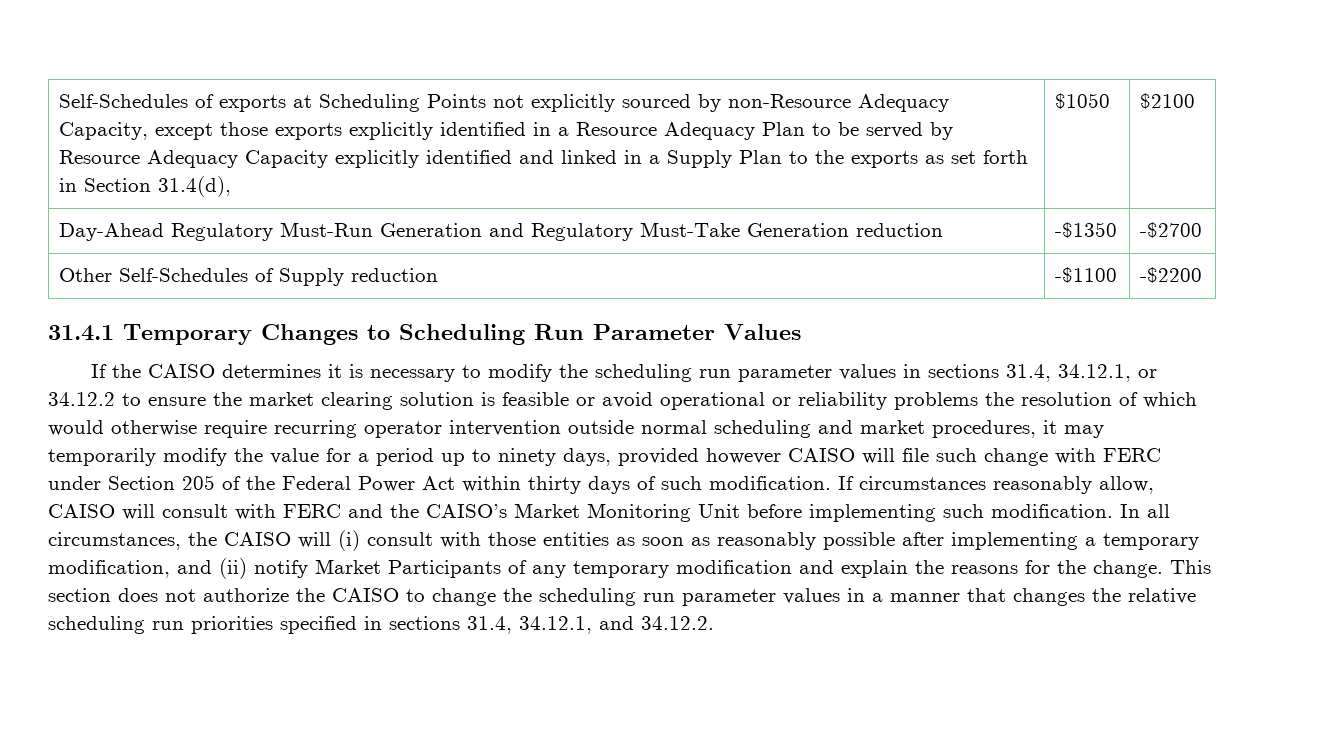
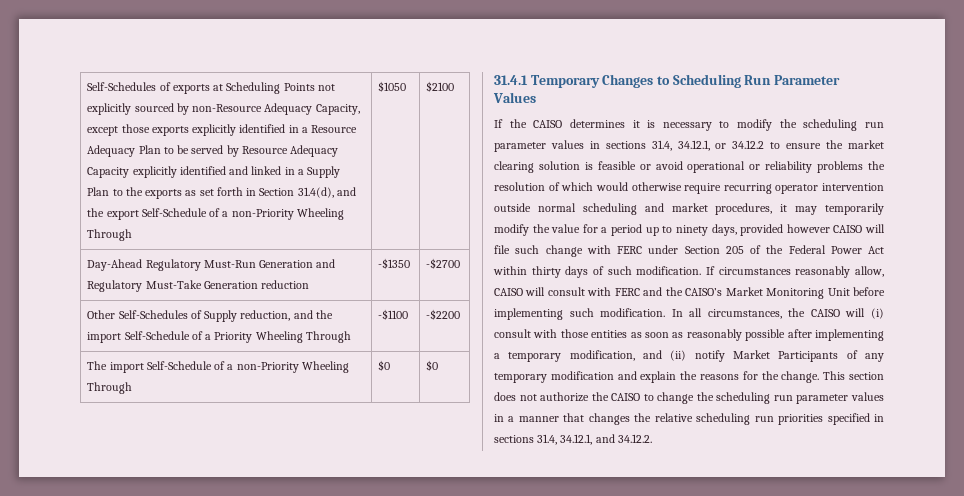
(232, 186) none -> [336,187,356,196] [87,208,344,220] [87,229,133,241] and the export Self-Schedule of a non-Priority Wheeling Through
[351,268,439,282] [1055,267,1118,283] [1140,267,1203,283] reduction | -$1100 | -$2200 -> [240,310,333,321] [87,331,351,343] [378,309,409,320] [426,309,461,320] [87,361,349,373] [87,382,133,394] [378,360,391,371] [426,360,439,371] reduction, and the import Self-Schedule of a Priority Wheeling Through | -$1100 | -$2200 // The import Self-Schedule of a non-Priority Wheeling Through | $0 | $0

